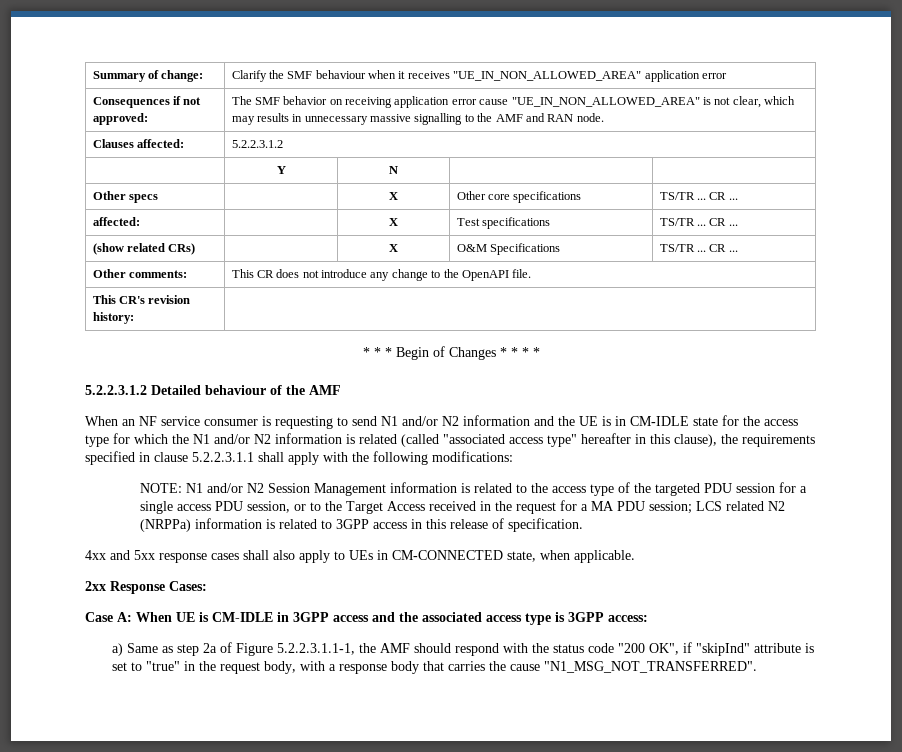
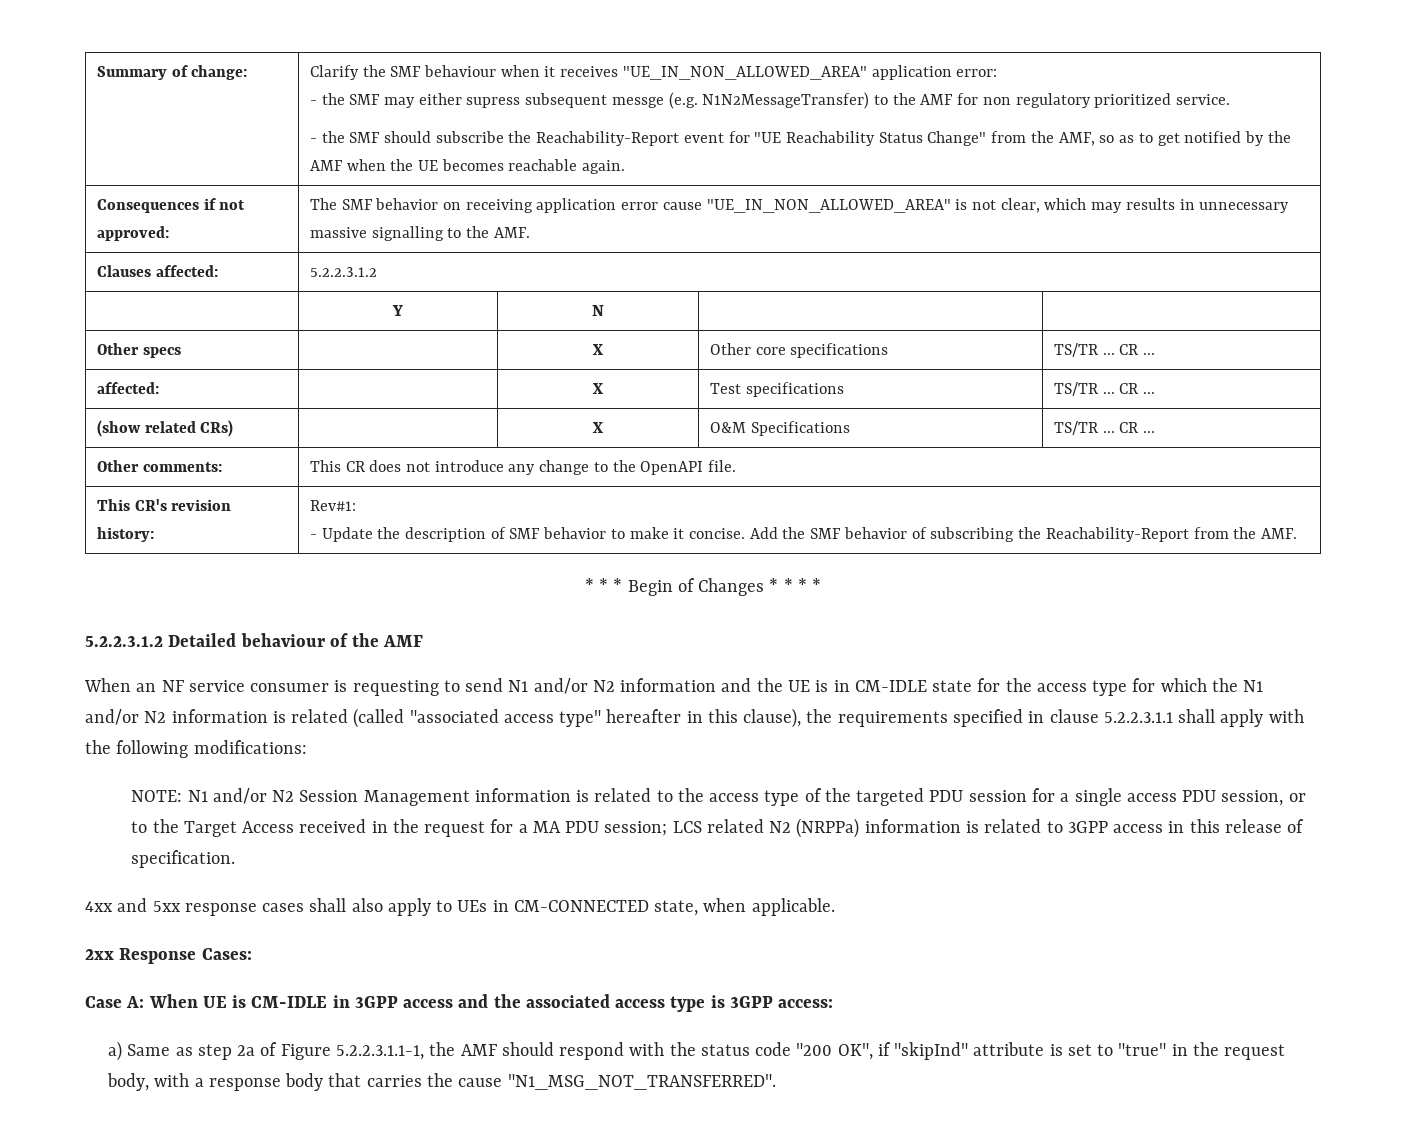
[701,73,727,79] error -> [956,69,998,77] [309,92,1231,109] [309,131,1291,146] [309,159,626,174] error: // - the SMF may either supress subsequent messge (e.g. N1N2MessageTransfer) to the AMF for non regulatory prioritized service. // - the SMF should subscribe the Reachability-Report event for "UE Reachability Status Change" from the AMF, so as to get notified by the AMF when the UE becomes reachable again.
[495,113,604,122] AMF and RAN node. -> [493,227,530,238] AMF.
(134, 318) none -> [309,500,356,511] [309,527,1298,542] Rev#1: // - Update the description of SMF behavior to make it concise. Add the SMF behavior of subscribing the Reachability-Report from the AMF.

